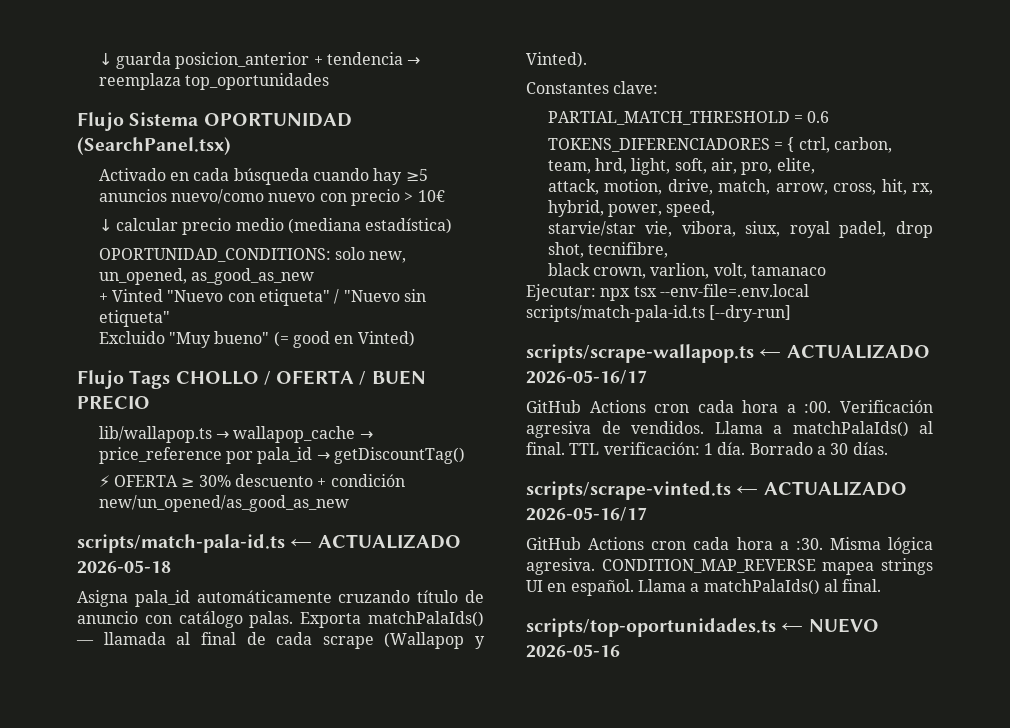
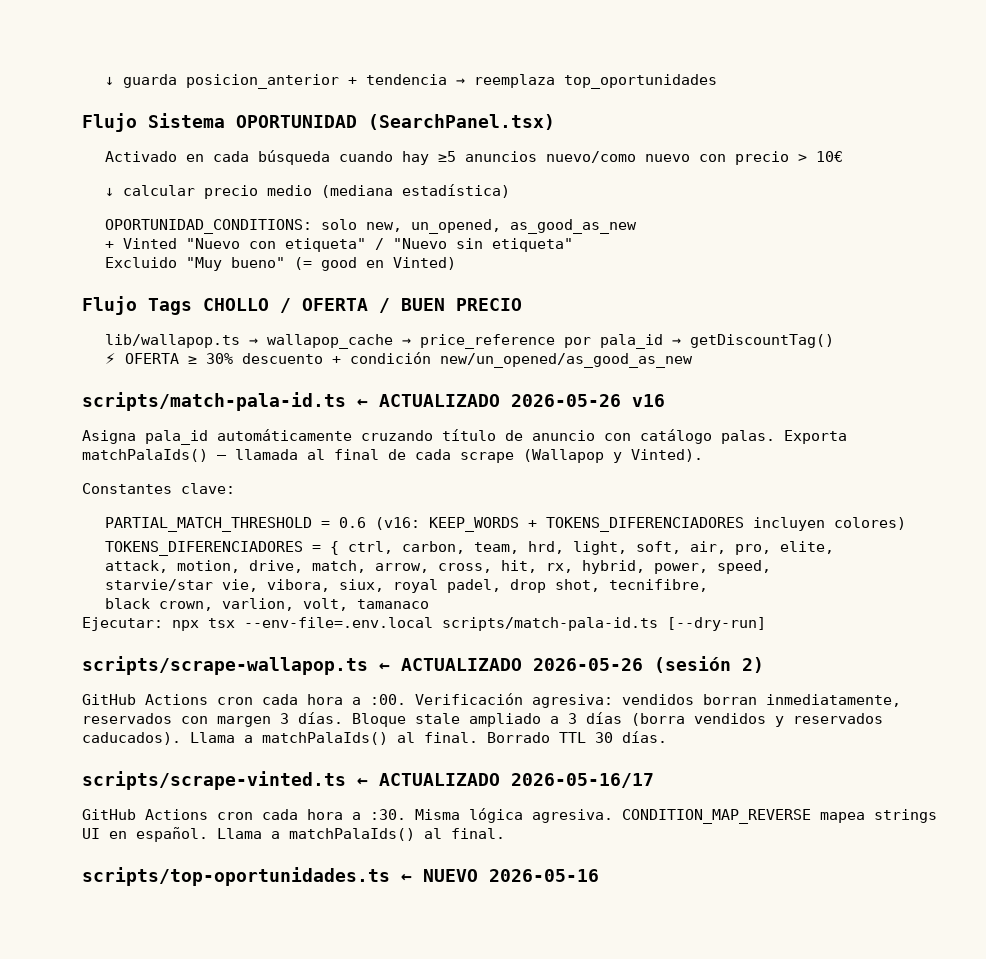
[77,560,171,574] 2026-05-18 -> [511,394,665,407] 2026-05-26 v16
(830, 117) none -> [375,517,907,532] (v16: KEEP_WORDS + TOKENS_DIFERENCIADORES incluyen colores)
[526,370,647,384] 2026-05-16/17 -> [533,656,764,673] 2026-05-26 (sesión 2)
[526,421,933,438] [526,442,826,455] agresiva de vendidos. Llama a matchPalaIds() al final. TTL verificación: 1 día. Borrado a -> [532,694,901,708] [82,712,883,727] [82,732,586,745] agresiva: vendidos borran inmediatamente, reservados con margen 3 días. Bloque stale ampliado a 3 días (borra vendidos y reservados caducados). Llama a matchPalaIds() al final. Borrado TTL

